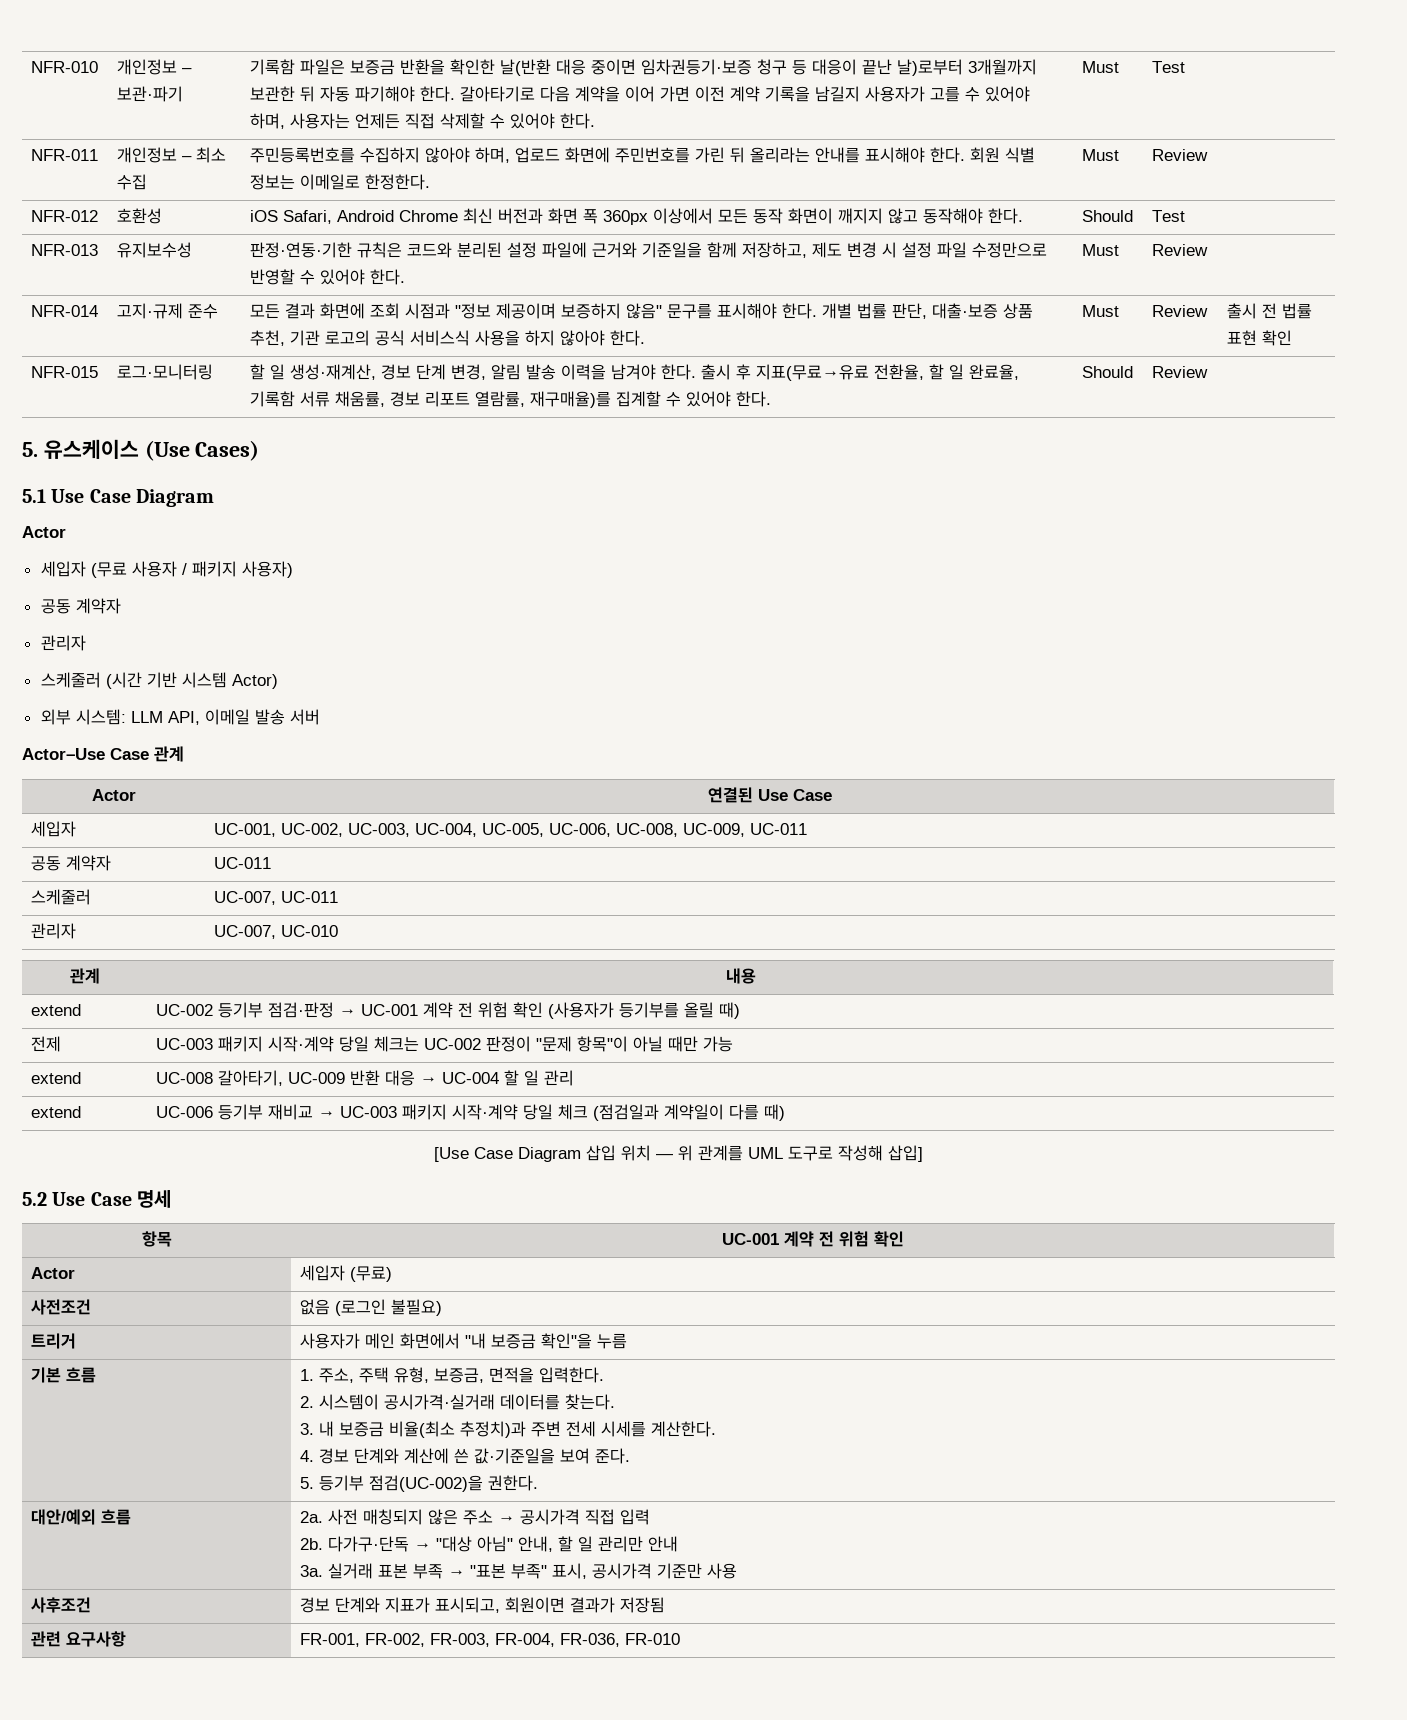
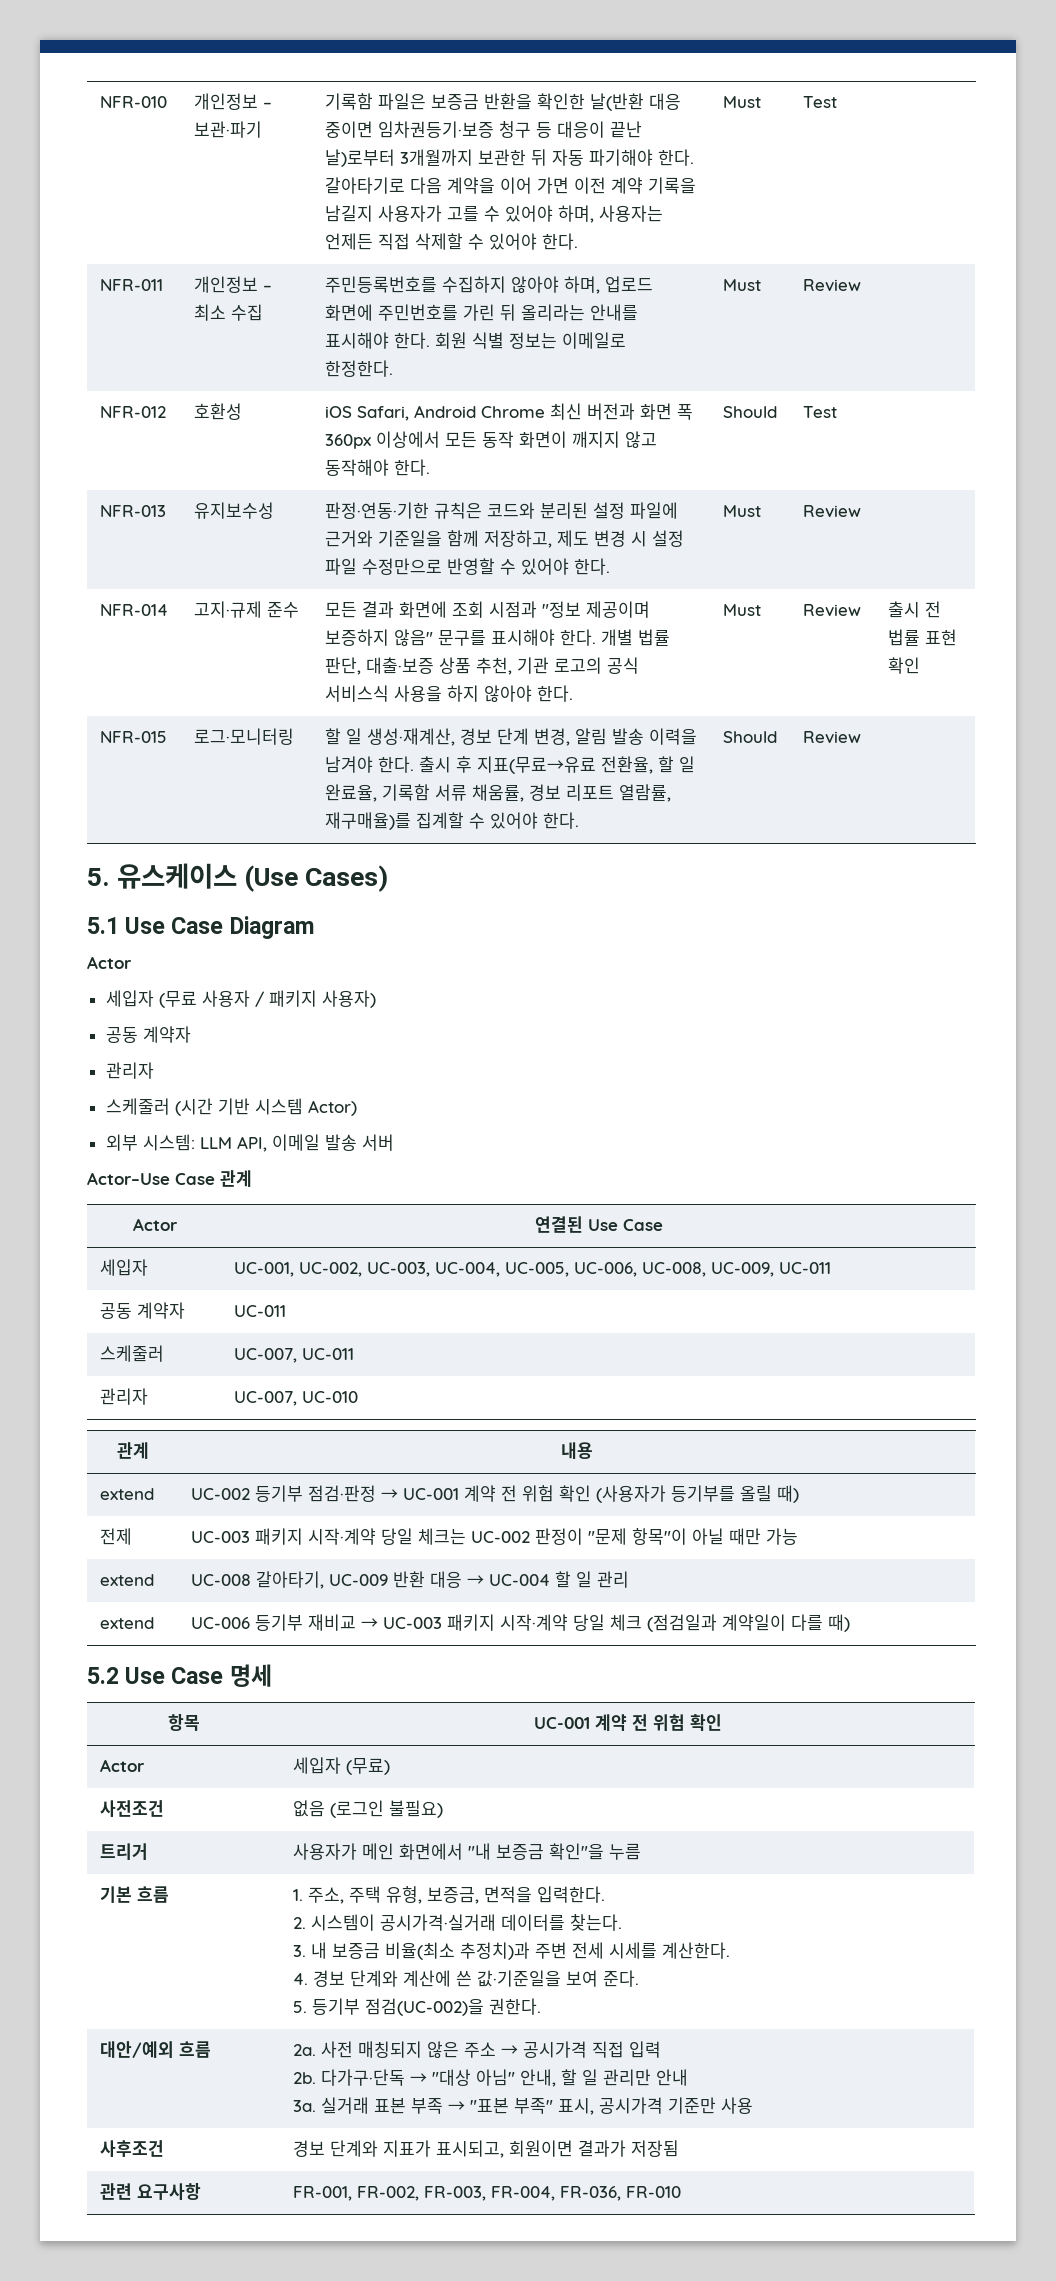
[434,1145,923,1162] // [Use Case Diagram 삽입 위치 — 위 관계를 UML 도구로 작성해 삽입] -> (850, 1623) none

